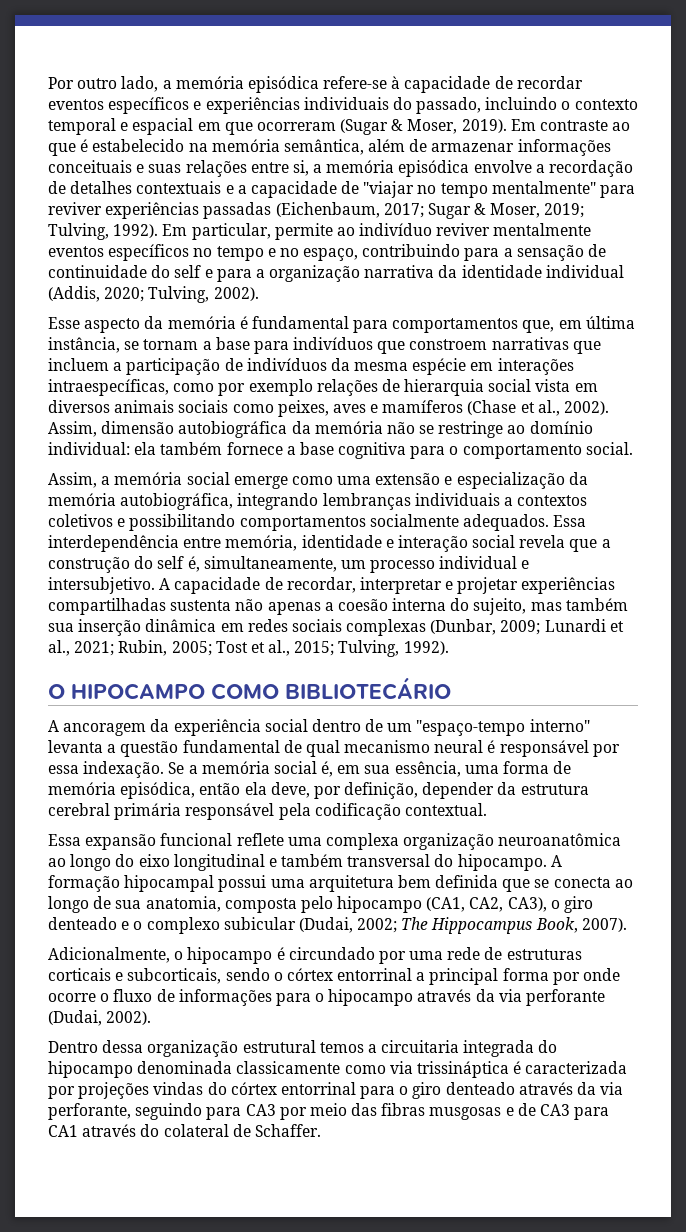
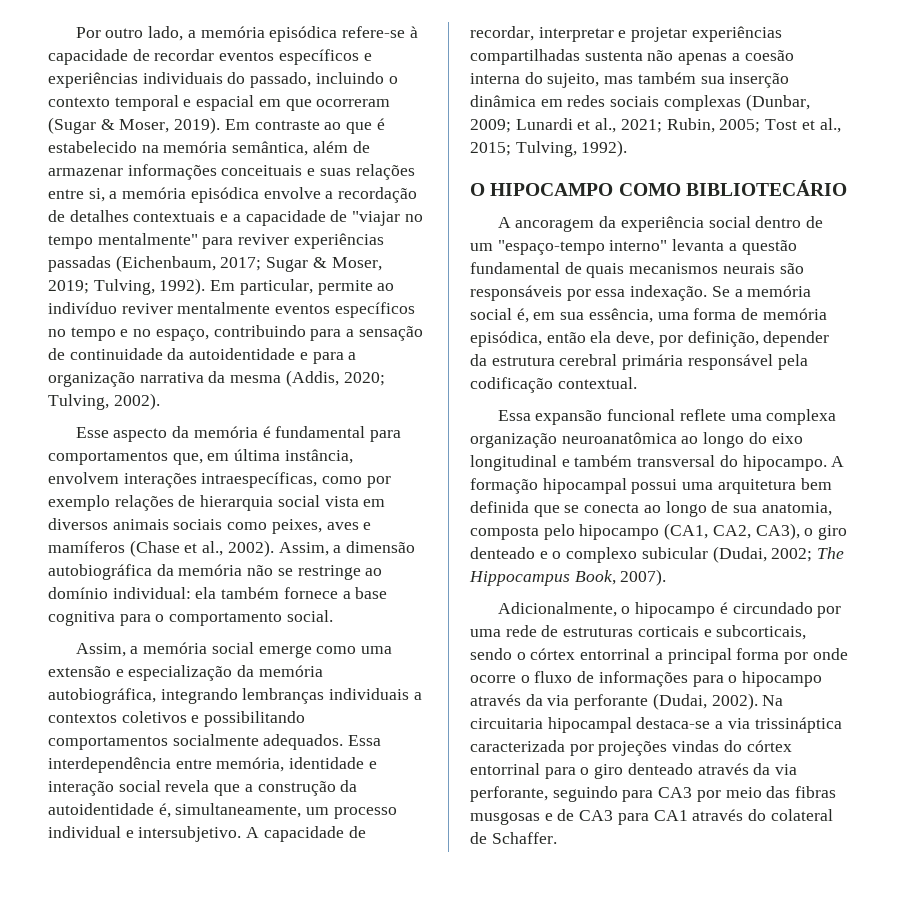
[151,265,202,278] do self -> [167,348,296,360] da autoidentidade
[461,265,624,278] identidade individual -> [230,375,282,383] mesma
[124,337,601,354] [48,358,494,375] se tornam a base para indivíduos que constroem narrativas que incluem a participação de indivíduos da mesma espécie em -> [48,472,119,484] envolvem
(97, 429) none -> [333,545,342,553] a
[134,556,185,569] do self -> [340,780,358,792] [48,803,154,815] da autoidentidade
[305,740,589,757] qual mecanismo neural é responsável -> [586,263,804,278] [470,285,562,301] quais mecanismos neurais são responsáveis
[48,1040,558,1057] [48,1061,386,1078] // Dentro dessa organização estrutural temos a circuitaria integrada do hipocampo denominada classicamente como -> [762,695,784,706] [470,717,724,733] Na circuitaria hipocampal destaca-se a
[513,1061,522,1074] é -> (842, 725) none

